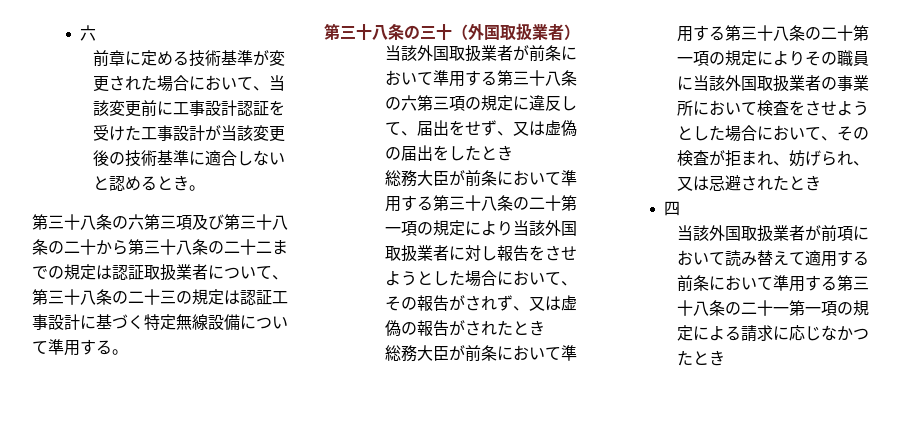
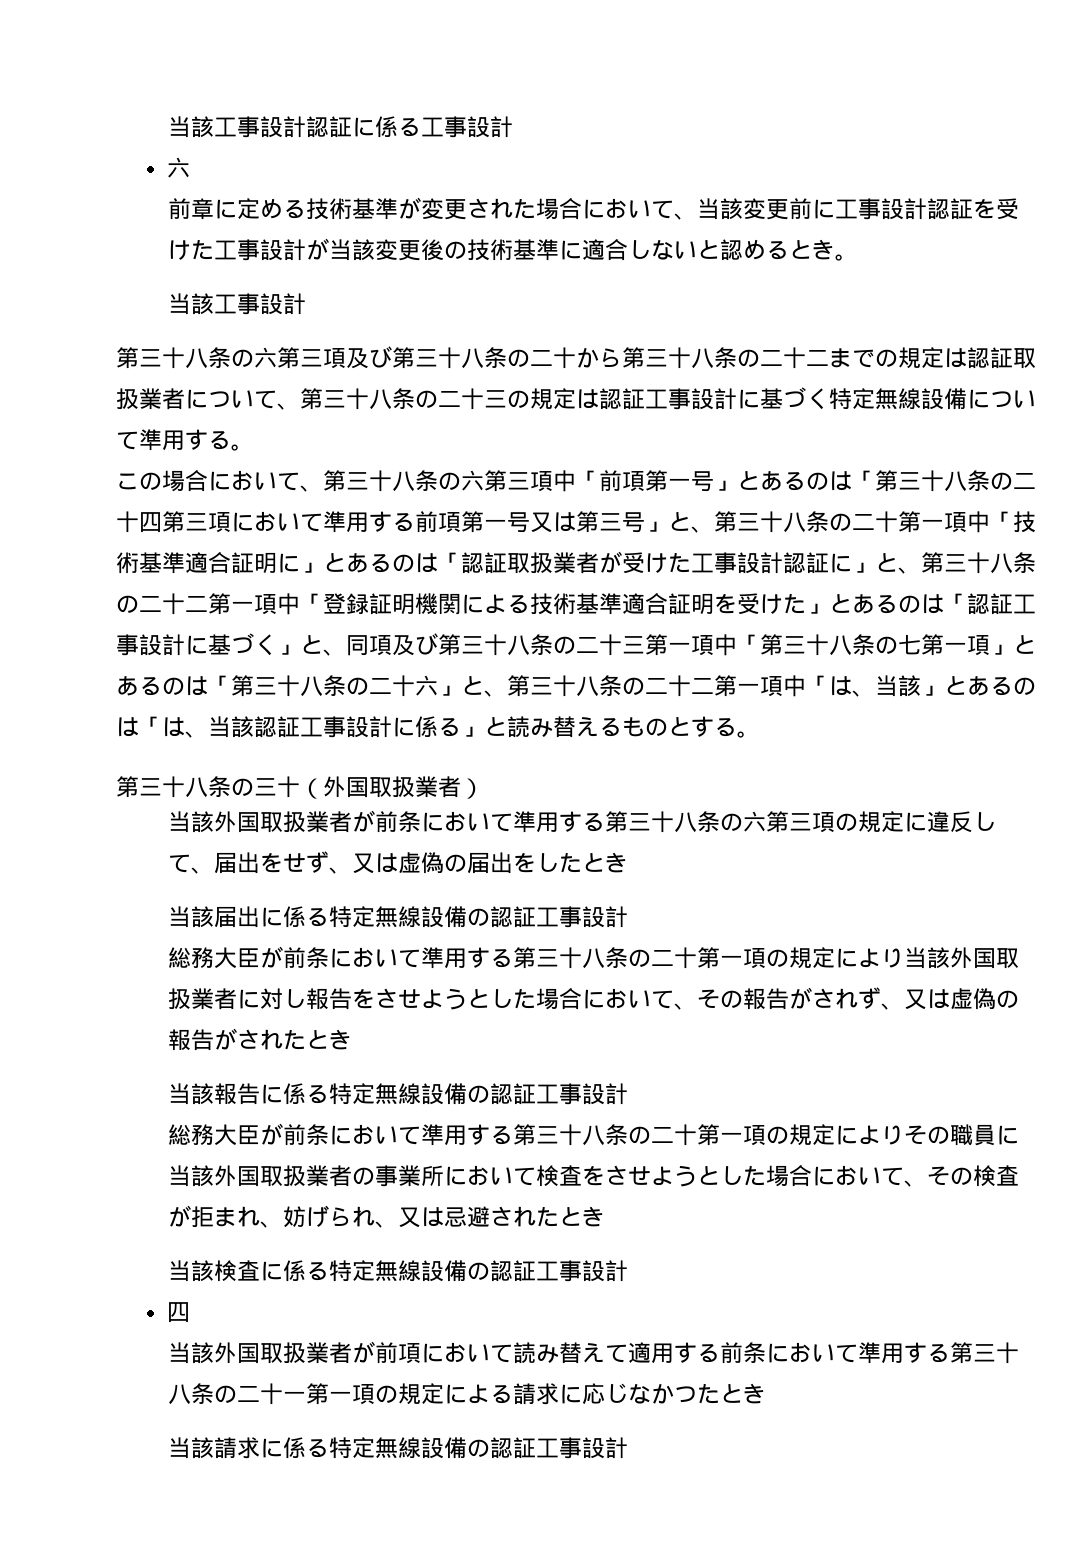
(80, 33) none -> [168,116,514,138] 当該工事設計認証に係る工事設計 //
(206, 188) none -> [168,293,307,315] // 当該工事設計
(128, 352) none -> [116,470,1036,492] [116,511,1036,533] [116,551,1036,574] [116,593,1036,615] [116,633,1036,656] [116,675,1036,697] [116,716,760,738] // この場合において、第三十八条の六第三項中「前項第一号」とあるのは「第三十八条の二十四第三項において準用する前項第一号又は第三号」と、第三十八条の二十第一項中「技術基準適合証明に」とあるのは「認証取扱業者が受けた工事設計認証に」と、第三十八条の二十二第一項中「登録証明機関による技術基準適合証明を受けた」とあるのは「認証工事設計に基づく」と、同項及び第三十八条の二十三第一項中「第三十八条の七第一項」とあるのは「第三十八条の二十六」と、第三十八条の二十二第一項中「は、当該」とあるのは「は、当該認証工事設計に係る」と読み替えるものとする。
(514, 153) none -> [168,906,629,928] // 当該届出に係る特定無線設備の認証工事設計
(546, 328) none -> [168,1083,629,1105] // 当該報告に係る特定無線設備の認証工事設計
(822, 183) none -> [168,1260,629,1282] // 当該検査に係る特定無線設備の認証工事設計
(726, 358) none -> [168,1437,629,1459] // 当該請求に係る特定無線設備の認証工事設計

